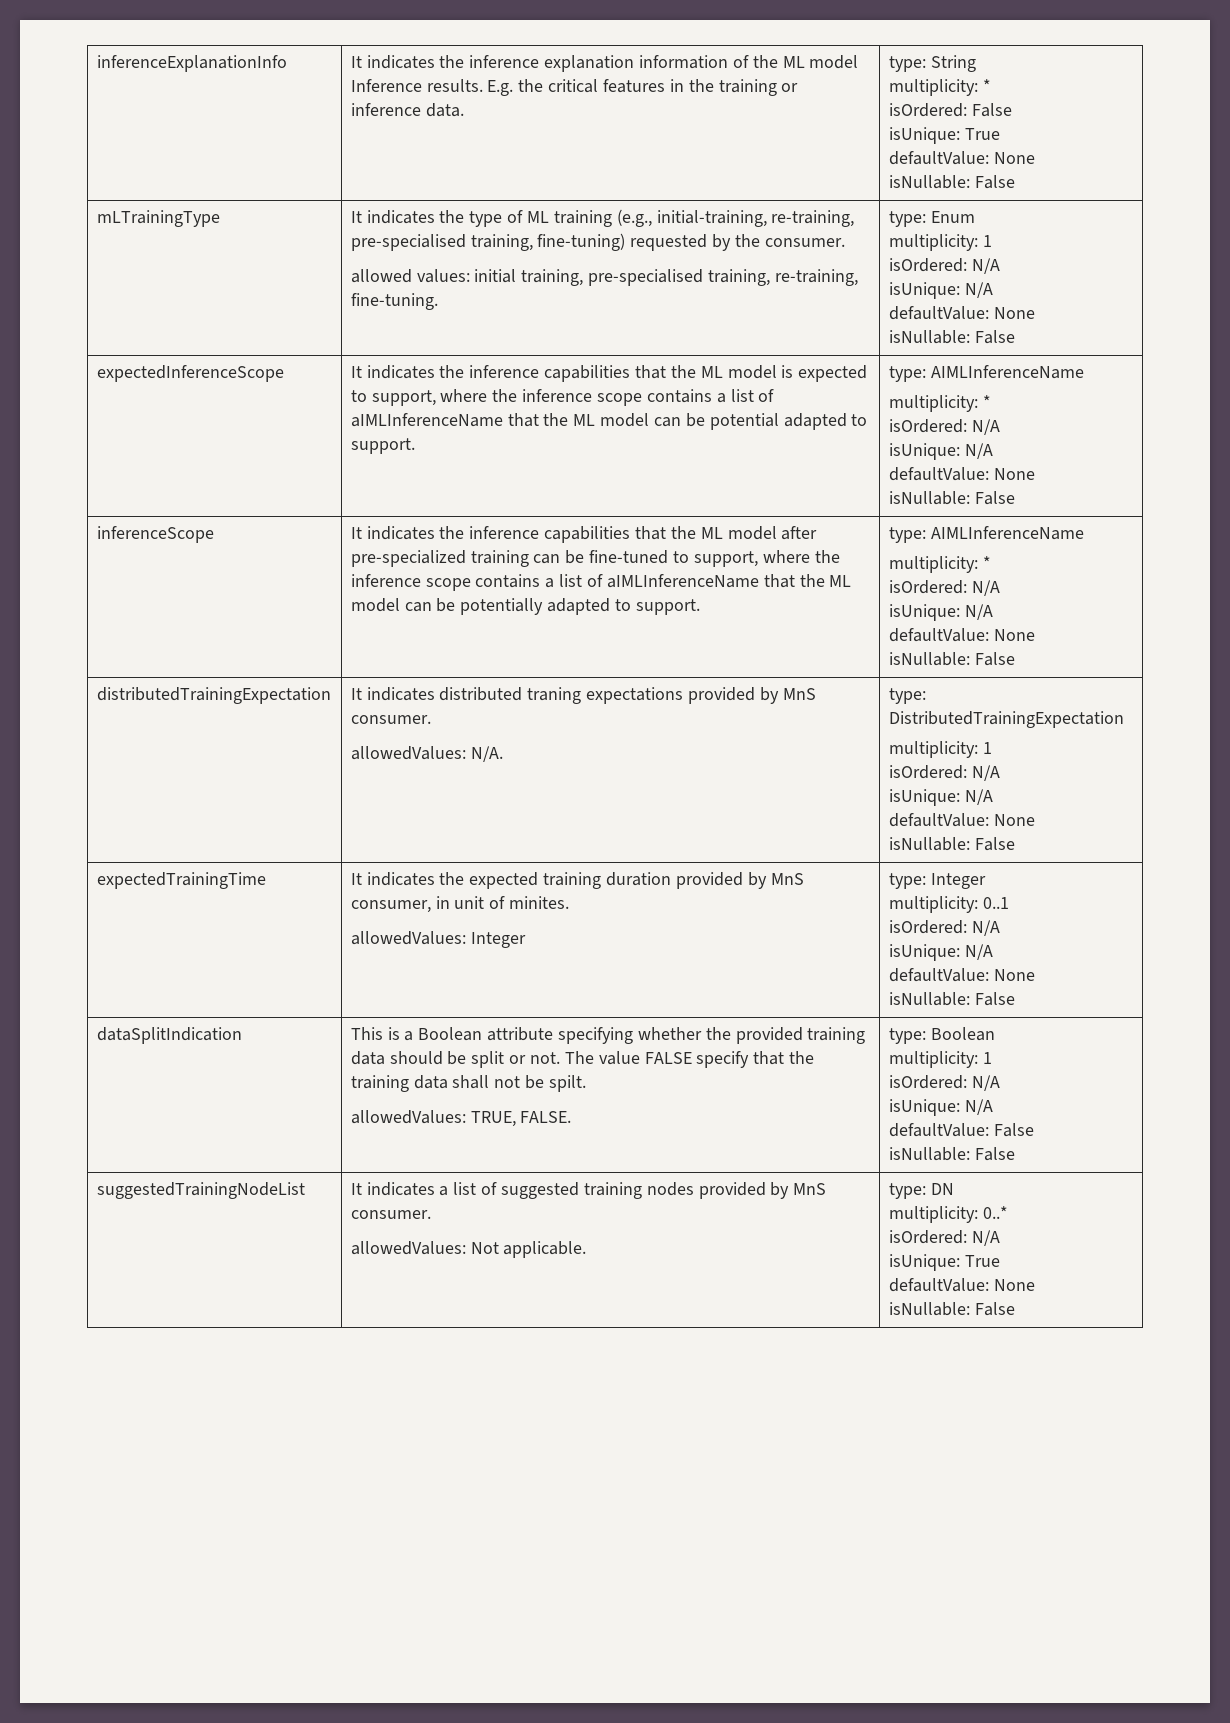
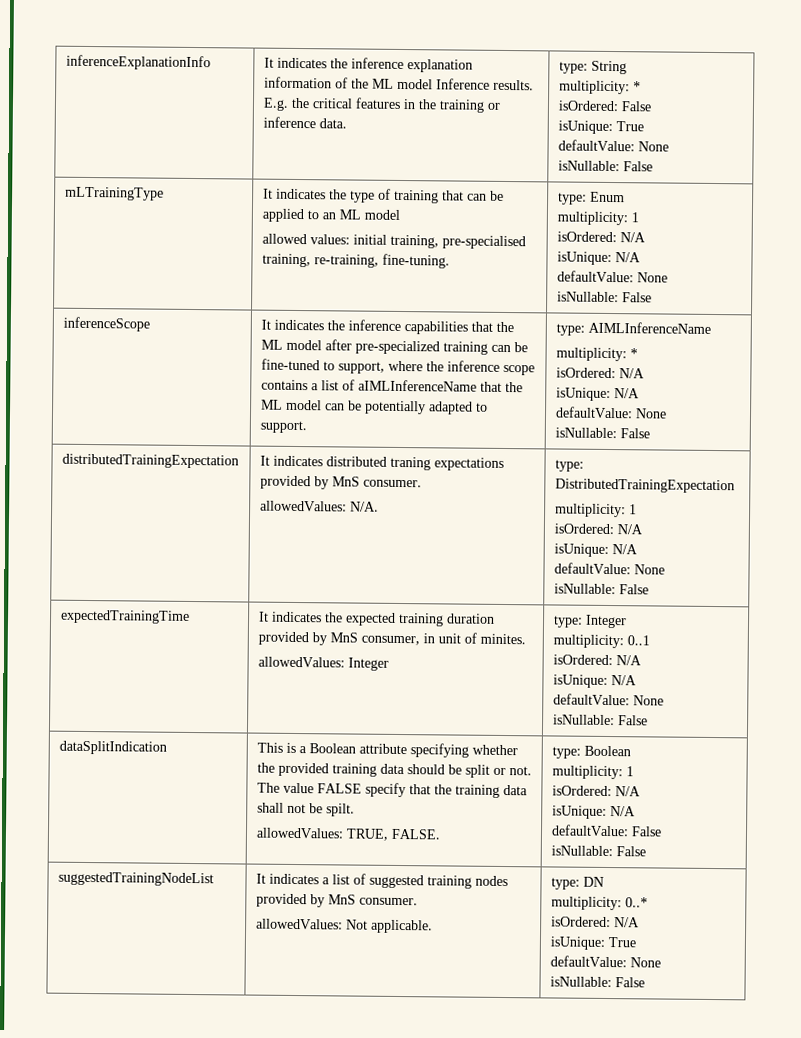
[526,209,855,227] [350,233,845,251] ML training (e.g., initial-training, re-training, pre-specialised training, fine-tuning) requested by the consumer. -> [393,189,504,204] [261,208,400,223] training that can be applied to an ML model
[96,365,284,382] [350,365,868,382] [350,389,775,406] [350,413,868,430] [350,438,415,454] [888,365,1084,382] [888,395,991,412] [888,419,1000,435] [888,443,993,460] [888,467,1035,481] [888,491,1015,505] // expectedInferenceScope | It indicates the inference capabilities that the ML model is expected to support, where the inference scope contains a list of aIMLInferenceName that the ML model can be potential adapted to support. | type: AIMLInferenceName // multiplicity: * // isOrdered: N/A // isUnique: N/A // defaultValue: None // isNullable: False -> (652, 297) none

